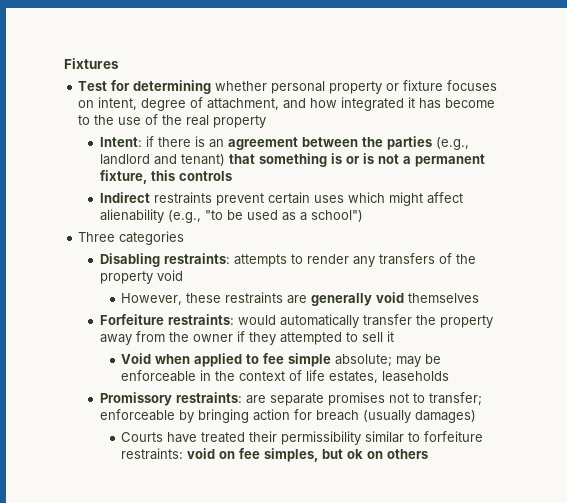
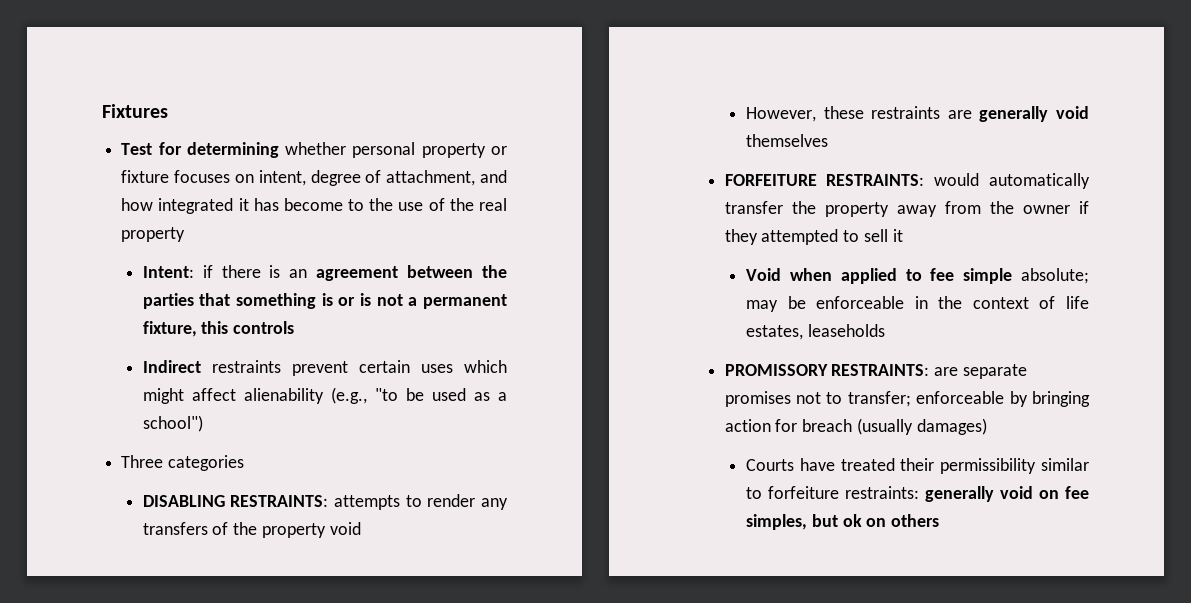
[435,137,469,150] [99,154,225,166] (e.g., landlord and tenant) -> (194, 301) none
[99,253,230,267] Disabling restraints: -> [142,495,329,507] DISABLING RESTRAINTS:
[99,314,234,325] Forfeiture restraints: -> [724,174,925,186] FORFEITURE RESTRAINTS:
[99,392,242,406] Promissory restraints: -> [724,364,930,376] PROMISSORY RESTRAINTS:
(184, 454) none -> [925,486,995,502] generally

